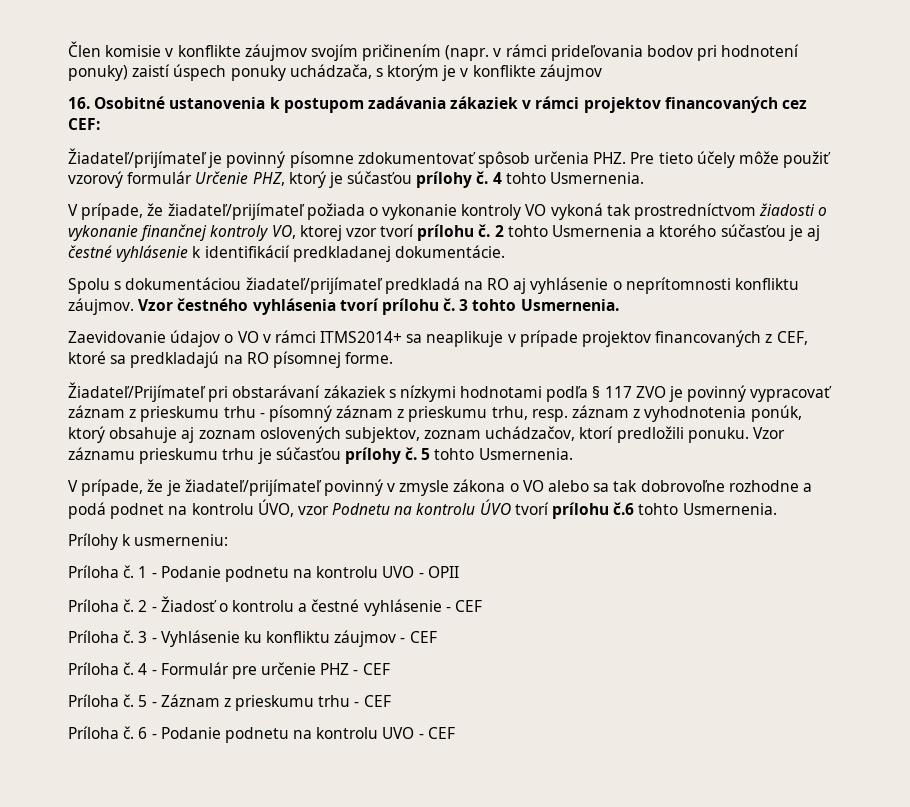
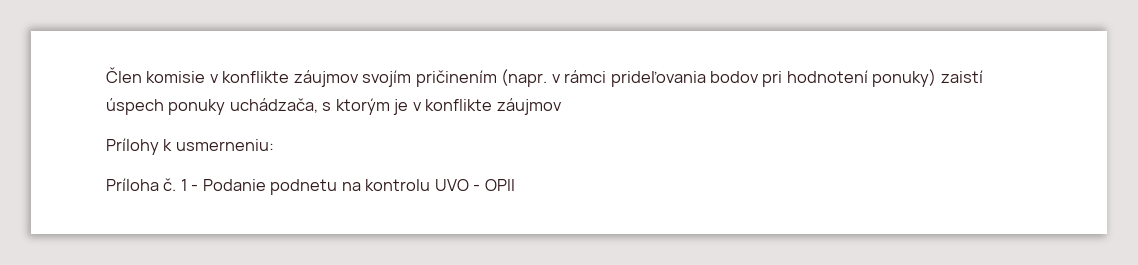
[68,96,808,113] [68,118,100,130] [68,148,832,168] [68,171,645,188] [68,203,828,220] [68,224,820,241] [68,245,505,262] [68,277,800,294] [68,298,619,315] [68,330,808,347] [68,351,394,368] [68,382,833,402] [68,405,802,422] [68,426,786,443] [68,447,573,464] [68,479,812,496] [68,499,777,519] // 16. Osobitné ustanovenia k postupom zadávania zákaziek v rámci projektov financovaných cez CEF: // Žiadateľ/prijímateľ je povinný písomne zdokumentovať spôsob určenia PHZ. Pre tieto účely môže použiť vzorový formulár Určenie PHZ, ktorý je súčasťou prílohy č. 4 tohto Usmernenia. // V prípade, že žiadateľ/prijímateľ požiada o vykonanie kontroly VO vykoná tak prostredníctvom žiadosti o vykonanie finančnej kontroly VO, ktorej vzor tvorí prílohu č. 2 tohto Usmernenia a ktorého súčasťou je aj čestné vyhlásenie k identifikácií predkladanej dokumentácie. // Spolu s dokumentáciou žiadateľ/prijímateľ predkladá na RO aj vyhlásenie o neprítomnosti konfliktu záujmov. Vzor čestného vyhlásenia tvorí prílohu č. 3 tohto Usmernenia. // Zaevidovanie údajov o VO v rámci ITMS2014+ sa neaplikuje v prípade projektov financovaných z CEF, ktoré sa predkladajú na RO písomnej forme. // Žiadateľ/Prijímateľ pri obstarávaní zákaziek s nízkymi hodnotami podľa § 117 ZVO je povinný vypracovať záznam z prieskumu trhu - písomný záznam z prieskumu trhu, resp. záznam z vyhodnotenia ponúk, ktorý obsahuje aj zoznam oslovených subjektov, zoznam uchádzačov, ktorí predložili ponuku. Vzor záznamu prieskumu trhu je súčasťou prílohy č. 5 tohto Usmernenia. // V prípade, že je žiadateľ/prijímateľ povinný v zmysle zákona o VO alebo sa tak dobrovoľne rozhodne a podá podnet na kontrolu ÚVO, vzor Podnetu na kontrolu ÚVO tvorí prílohu č.6 tohto Usmernenia. -> (562, 106) none
[68,596,483,616] [68,630,437,647] [68,662,390,679] [68,694,391,711] [68,726,455,743] // Príloha č. 2 - Žiadosť o kontrolu a čestné vyhlásenie - CEF // Príloha č. 3 - Vyhlásenie ku konfliktu záujmov - CEF // Príloha č. 4 - Formulár pre určenie PHZ - CEF // Príloha č. 5 - Záznam z prieskumu trhu - CEF // Príloha č. 6 - Podanie podnetu na kontrolu UVO - CEF -> (515, 185) none

